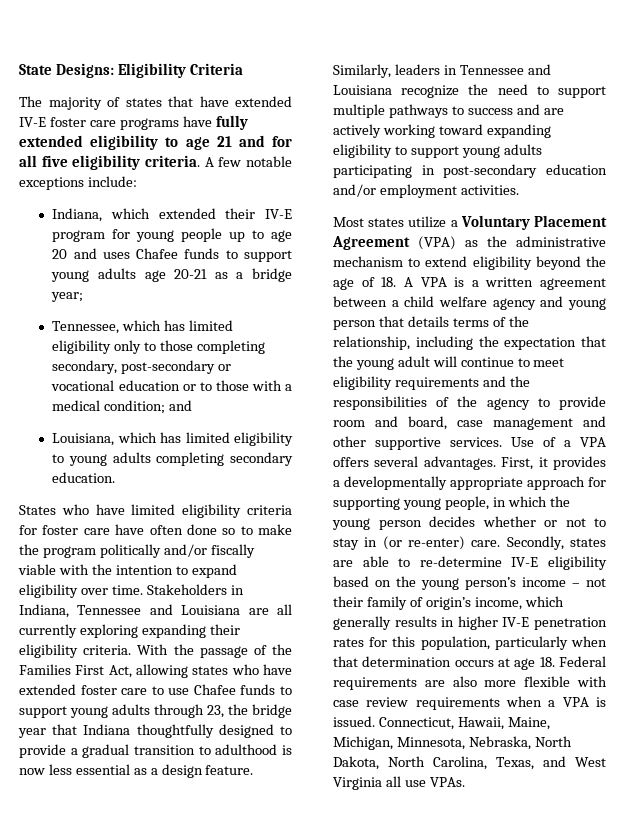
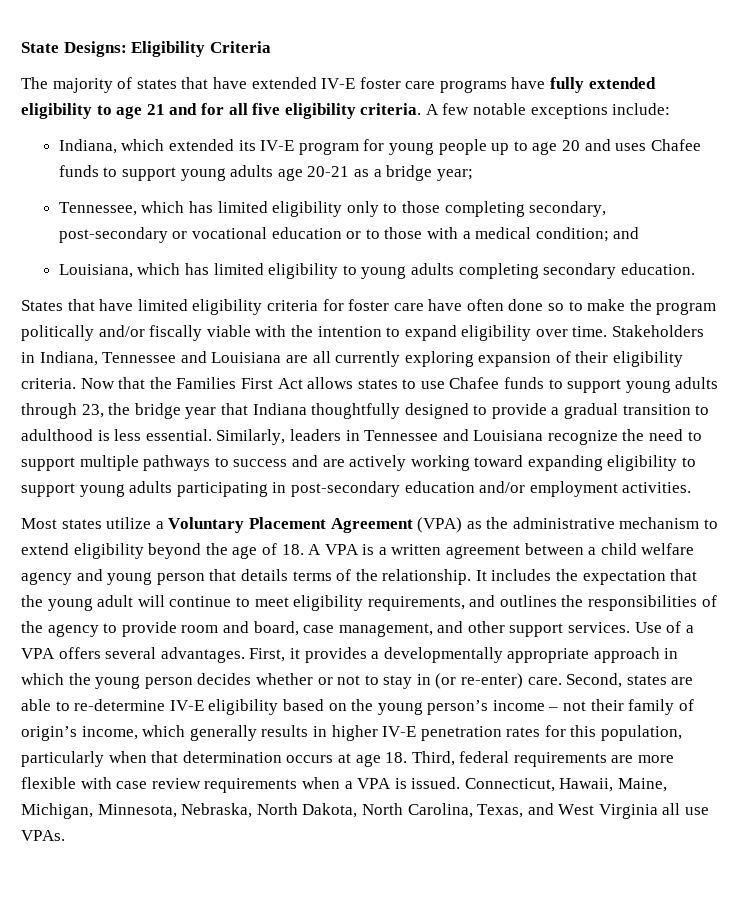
[225,208,256,219] their -> [238,140,256,151] its
[61,504,89,515] who -> [67,299,95,311] that
[141,624,206,638] expanding -> [478,351,571,367] expansion of
[137,644,292,658] [19,664,292,678] [19,684,148,695] With the passage of the Families First Act, allowing states who have extended foster care -> [80,377,398,389] Now that the Families First Act allows states
[19,764,254,778] now less essential as a design feature. -> [114,429,212,441] less essential.
[333,336,473,350] relationship, including -> [382,569,552,585] relationship. It includes
[394,376,506,390] requirements and -> [367,595,557,611] requirements, and outlines
[493,418,573,430] management -> [338,623,433,637] management,
[375,437,441,450] supportive -> [509,623,564,637] support
[588,477,606,487] [333,496,489,510] for supporting young people, -> (660, 655) none
[506,536,564,550] Secondly, -> [566,673,623,688] Second,
[559,656,606,667] Federal -> [411,751,510,766] Third, federal
[452,676,477,687] also -> (634, 759) none

